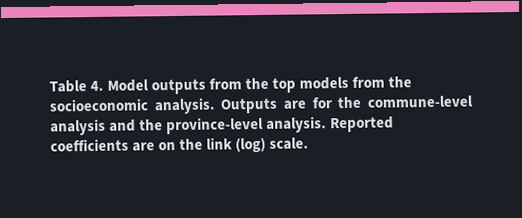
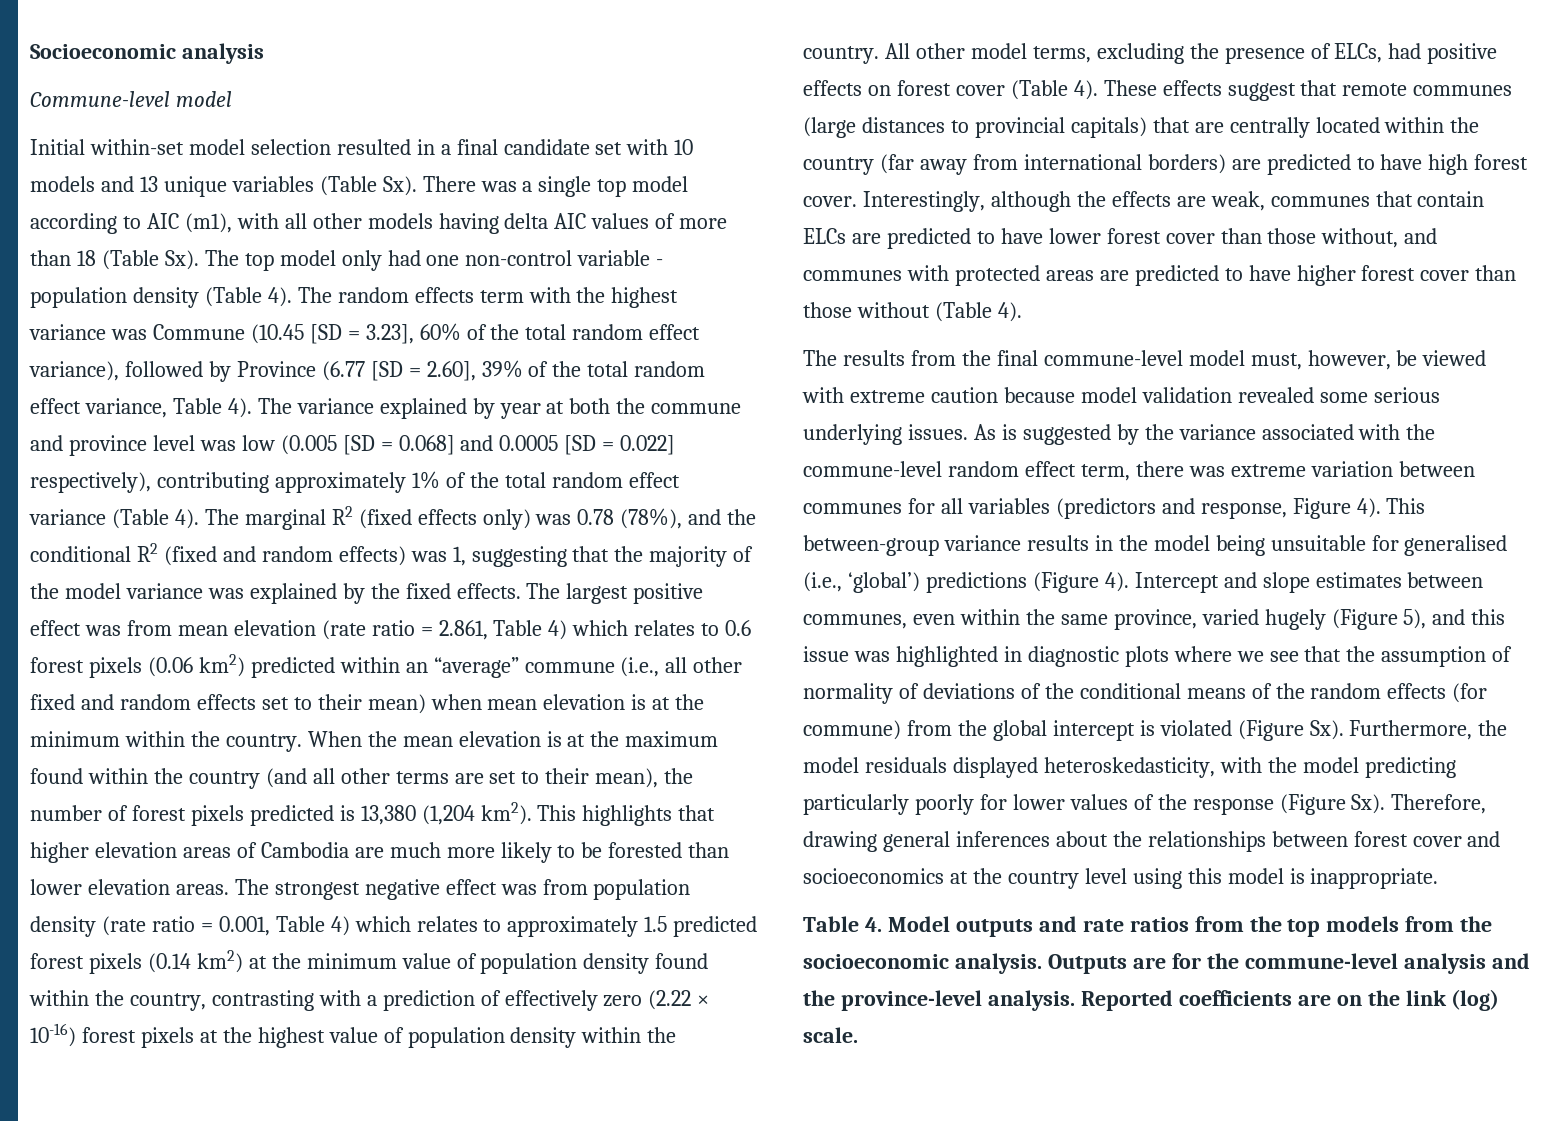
(49, 86) none -> [30,43,264,64] [30,91,232,107] [30,139,694,155] [30,176,689,197] [30,213,728,234] [30,250,664,271] [30,287,679,308] [29,323,701,344] [29,360,706,382] [30,398,742,419] [30,435,676,456] [30,471,680,493] [29,506,757,530] [30,543,754,567] [30,583,704,604] [30,620,752,640] [30,654,743,678] [30,694,705,714] [30,731,719,752] [30,768,694,789] [30,802,716,826] [30,842,730,863] [30,879,691,900] [30,916,758,937] [30,950,709,974] [29,990,710,1011] [30,1023,677,1048] [803,43,1498,64] [803,80,1513,101] [803,117,1480,138] [803,154,1529,175] [803,191,1485,212] [803,228,1438,249] [803,265,1517,286] [803,302,1022,322] [803,350,1487,370] [802,387,1440,403] [803,424,1436,445] [803,461,1475,481] [803,498,1426,519] [803,535,1508,556] [803,572,1484,593] [803,609,1506,630] [803,646,1513,667] [803,683,1488,704] [803,720,1508,741] [803,757,1456,778] [803,794,1487,815] [803,831,1501,852] [803,868,1439,889] Socioeconomic analysis // Commune-level model // Initial within-set model selection resulted in a final candidate set with 10 models and 13 unique variables (Table Sx). There was a single top model according to AIC (m1), with all other models having delta AIC values of more than 18 (Table Sx). The top model only had one non-control variable - population density (Table 4). The random effects term with the highest variance was Commune (10.45 [SD = 3.23], 60% of the total random effect variance), followed by Province (6.77 [SD = 2.60], 39% of the total random effect variance, Table 4). The variance explained by year at both the commune and province level was low (0.005 [SD = 0.068] and 0.0005 [SD = 0.022] respectively), contributing approximately 1% of the total random effect variance (Table 4). The marginal R2 (fixed effects only) was 0.78 (78%), and the conditional R2 (fixed and random effects) was 1, suggesting that the majority of the model variance was explained by the fixed effects. The largest positive effect was from mean elevation (rate ratio = 2.861, Table 4) which relates to 0.6 forest pixels (0.06 km2) predicted within an “average” commune (i.e., all other fixed and random effects set to their mean) when mean elevation is at the minimum within the country. When the mean elevation is at the maximum found within the country (and all other terms are set to their mean), the number of forest pixels predicted is 13,380 (1,204 km2). This highlights that higher elevation areas of Cambodia are much more likely to be forested than lower elevation areas. The strongest negative effect was from population density (rate ratio = 0.001, Table 4) which relates to approximately 1.5 predicted forest pixels (0.14 km2) at the minimum value of population density found within the country, contrasting with a prediction of effectively zero (2.22 × 10-16) forest pixels at the highest value of population density within the country. All other model terms, excluding the presence of ELCs, had positive effects on forest cover (Table 4). These effects suggest that remote communes (large distances to provincial capitals) that are centrally located within the country (far away from international borders) are predicted to have high forest cover. Interestingly, although the effects are weak, communes that contain ELCs are predicted to have lower forest cover than those without, and communes with protected areas are predicted to have higher forest cover than those without (Table 4). // The results from the final commune-level model must, however, be viewed with extreme caution because model validation revealed some serious underlying issues. As is suggested by the variance associated with the commune-level random effect term, there was extreme variation between communes for all variables (predictors and response, Figure 4). This between-group variance results in the model being unsuitable for generalised (i.e., ‘global’) predictions (Figure 4). Intercept and slope estimates between communes, even within the same province, varied hugely (Figure 5), and this issue was highlighted in diagnostic plots where we see that the assumption of normality of deviations of the conditional means of the random effects (for commune) from the global intercept is violated (Figure Sx). Furthermore, the model residuals displayed heteroskedasticity, with the model predicting particularly poorly for lower values of the response (Figure Sx). Therefore, drawing general inferences about the relationships between forest cover and socioeconomics at the country level using this model is inappropriate. //
(207, 86) none -> [1038,916,1189,932] and rate ratios

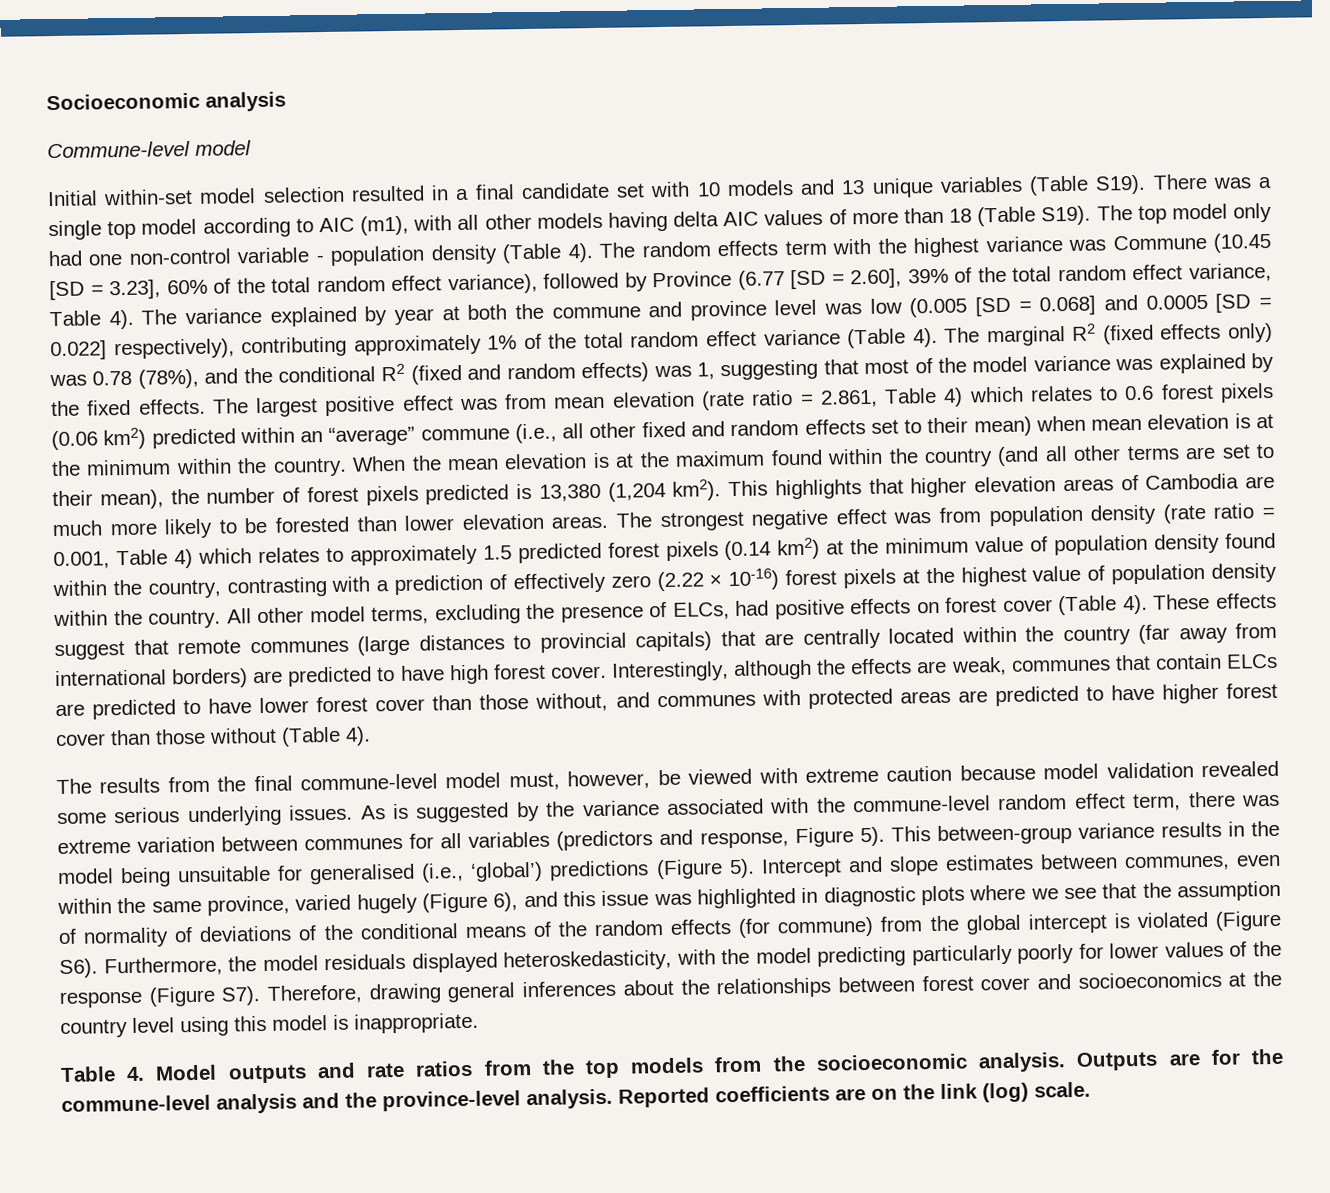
[382,176,417,196] Sx). -> [1095,174,1147,195] S19).
[164,250,199,270] Sx). -> [1041,205,1092,226] S19).
[614,546,728,567] the majority -> [864,359,910,375] most
[1356,498,1381,518] 4). -> [859,826,885,847] 5).
[1104,572,1129,592] 4). -> [728,858,755,879] 5).
[1403,609,1427,629] 5), -> [493,892,519,912] 6),
[1309,720,1344,740] Sx). -> [59,958,98,979] S6).
[1351,794,1386,814] Sx). -> [221,986,262,1006] S7).

